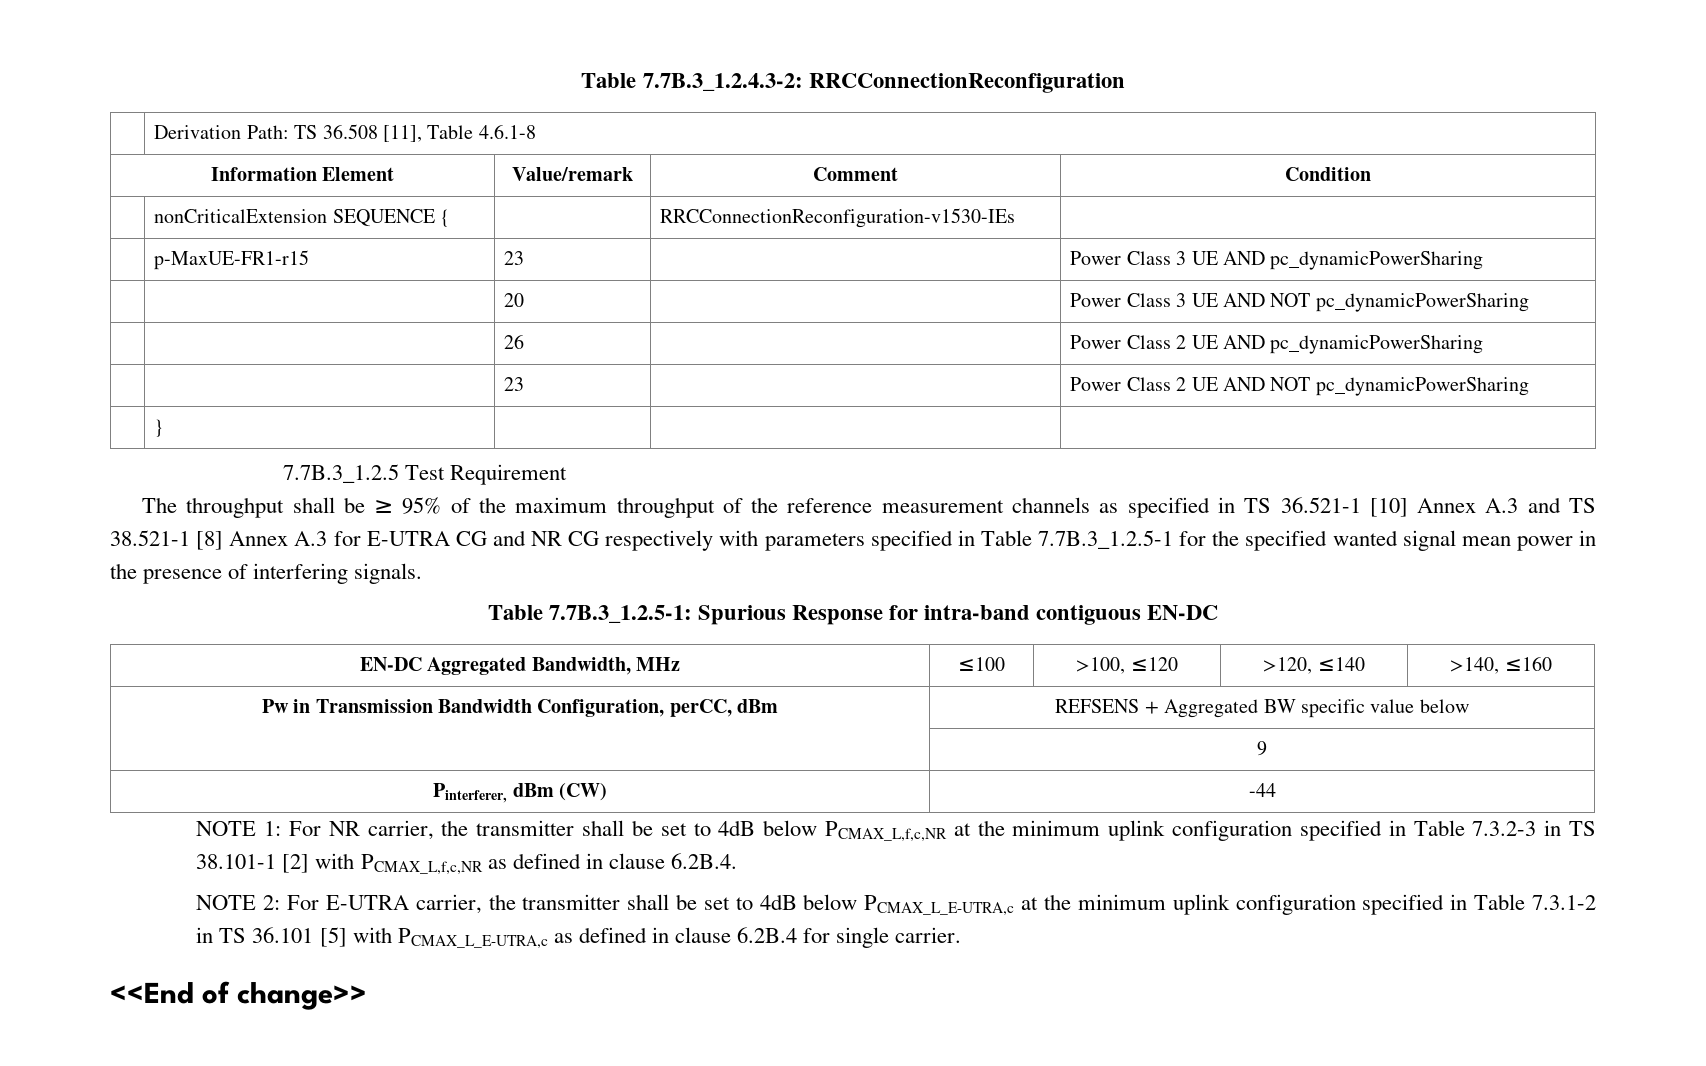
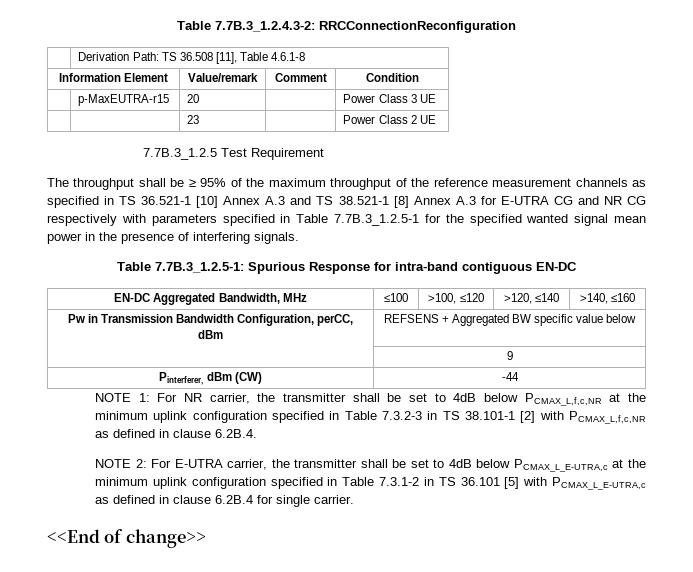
[154,209,451,227] [660,208,1016,228] [154,250,310,270] [504,251,525,265] [1070,251,1484,270] nonCriticalExtension SEQUENCE { | | RRCConnectionReconfiguration-v1530-IEs | // | p-MaxUE-FR1-r15 | 23 | | Power Class 3 UE AND pc_dynamicPowerSharing // | -> [78,94,170,106] p-MaxEUTRA-r15
[1222,293,1529,312] [504,334,525,349] [1070,335,1484,354] AND NOT pc_dynamicPowerSharing // | | 26 | | Power Class 2 UE AND pc_dynamicPowerSharing -> (436, 98) none
[1222,377,1529,396] [154,419,165,437] AND NOT pc_dynamicPowerSharing // | } | | | -> (436, 119) none

